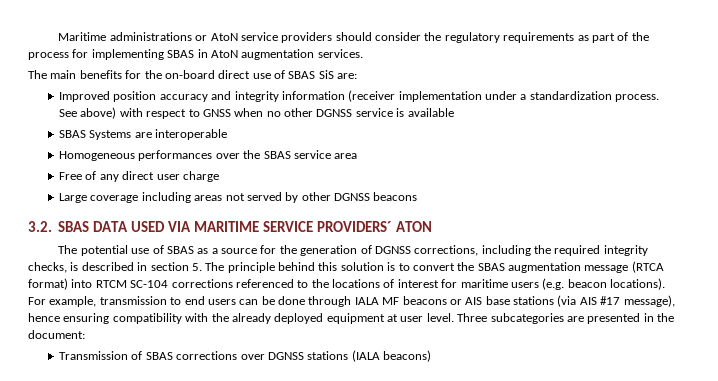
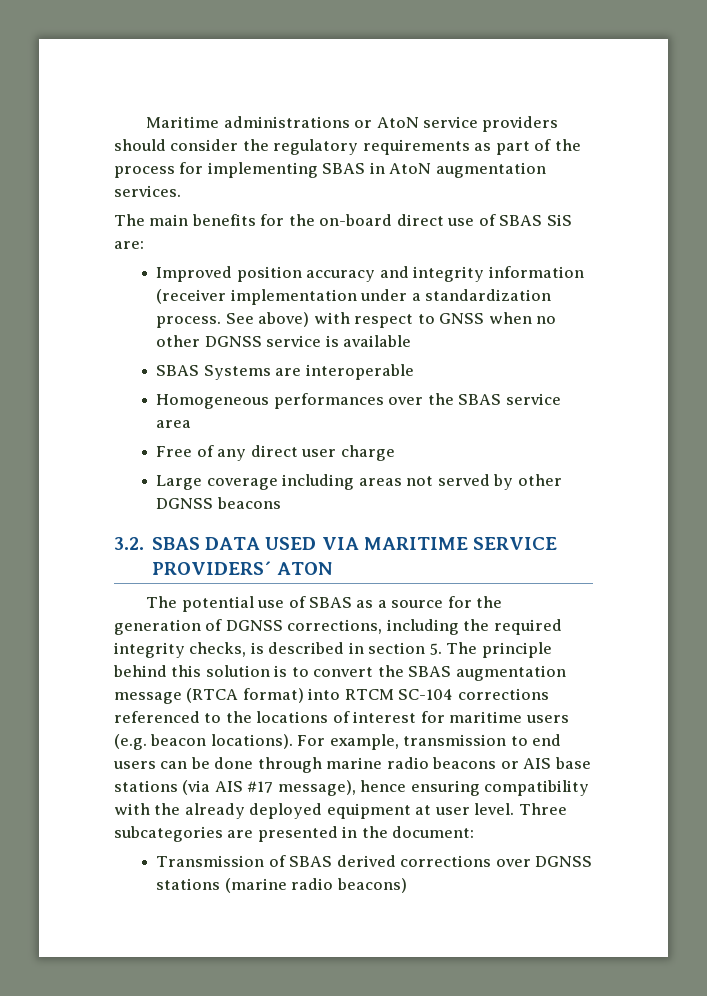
[354,297,400,305] IALA MF -> [326,757,429,769] marine radio
(173, 356) none -> [336,855,396,867] derived
[351,350,380,362] (IALA -> [224,878,334,893] (marine radio

